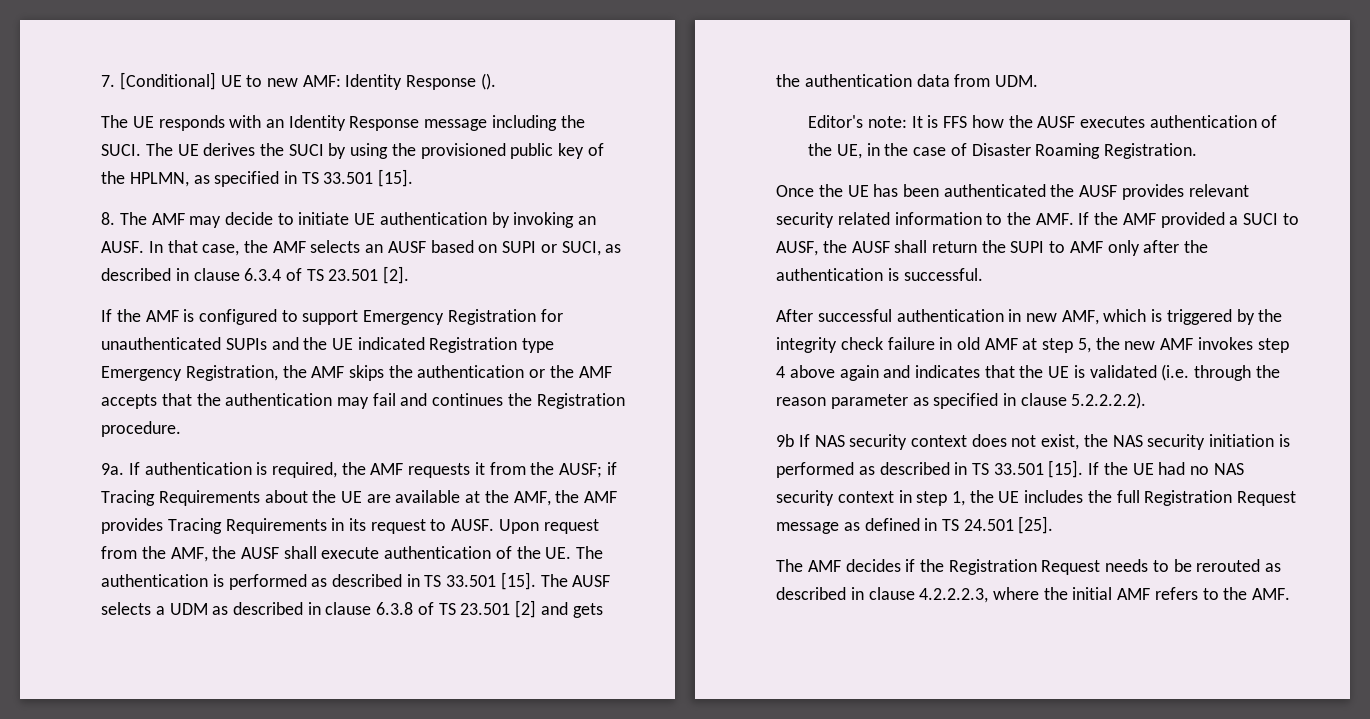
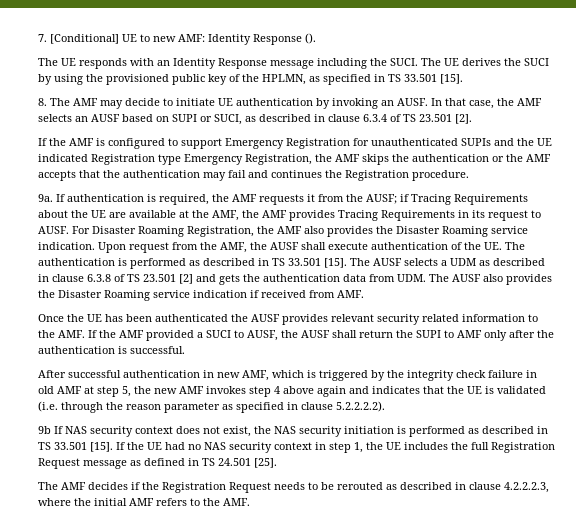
(495, 525) none -> [72,226,529,237] [38,242,96,250] For Disaster Roaming Registration, the AMF also provides the Disaster Roaming service indication.
[808,115,1278,128] [808,143,1197,159] // Editor's note: It is FFS how the AUSF executes authentication of the UE, in the case of Disaster Roaming Registration. -> [429,274,553,285] [38,290,365,301] The AUSF also provides the Disaster Roaming service indication if received from AMF.

